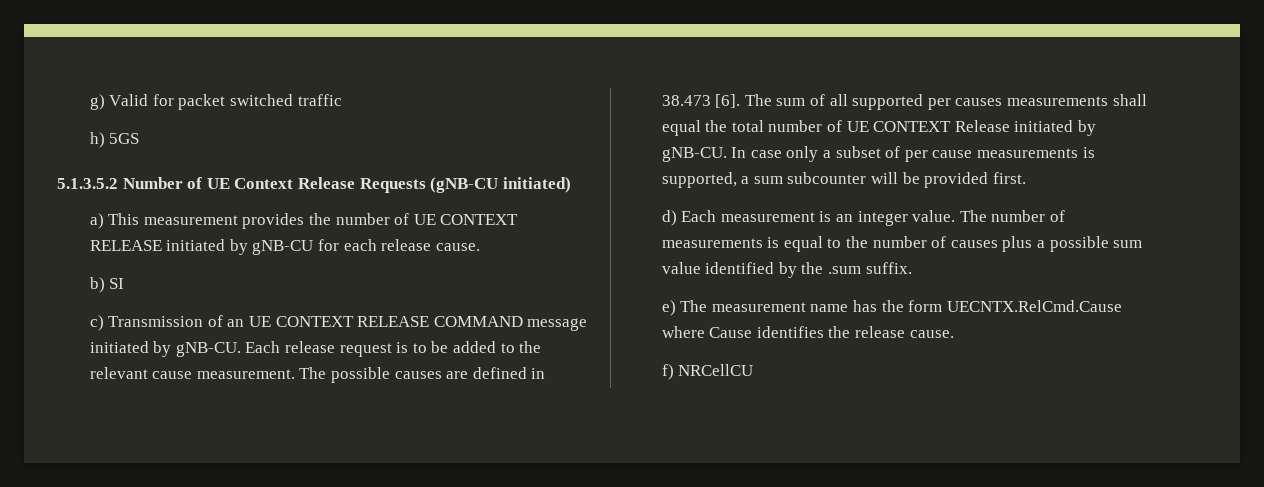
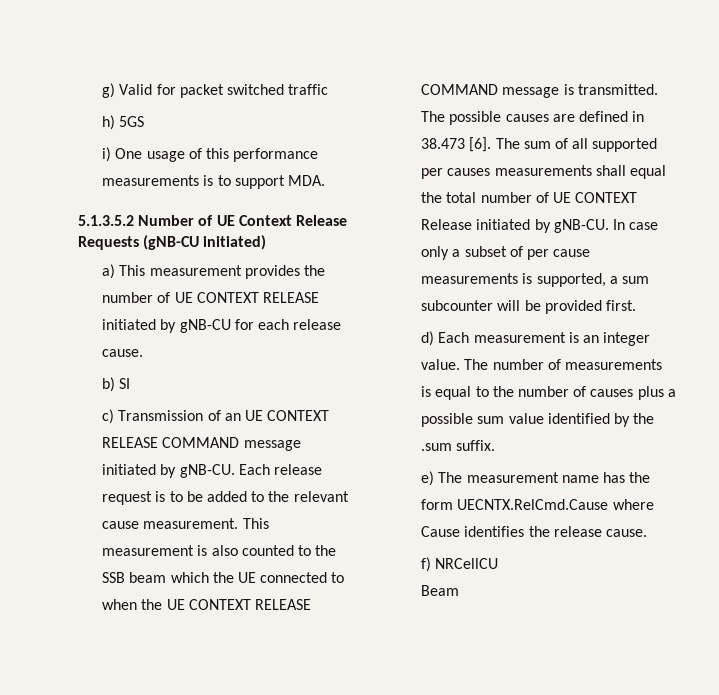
(140, 138) none -> [102,147,319,162] [102,175,326,189] // i) One usage of this performance measurements is to support MDA.
(295, 374) none -> [242,518,269,529] [102,545,337,556] [102,572,345,583] [102,599,312,610] [421,84,658,98] This measurement is also counted to the SSB beam which the UE connected to when the UE CONTEXT RELEASE COMMAND message is transmitted.
(754, 370) none -> [421,585,460,596] // Beam

